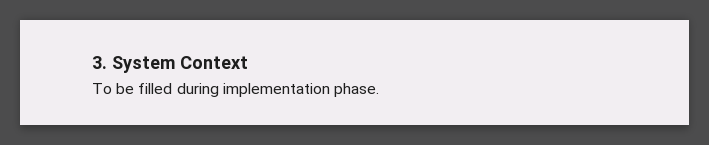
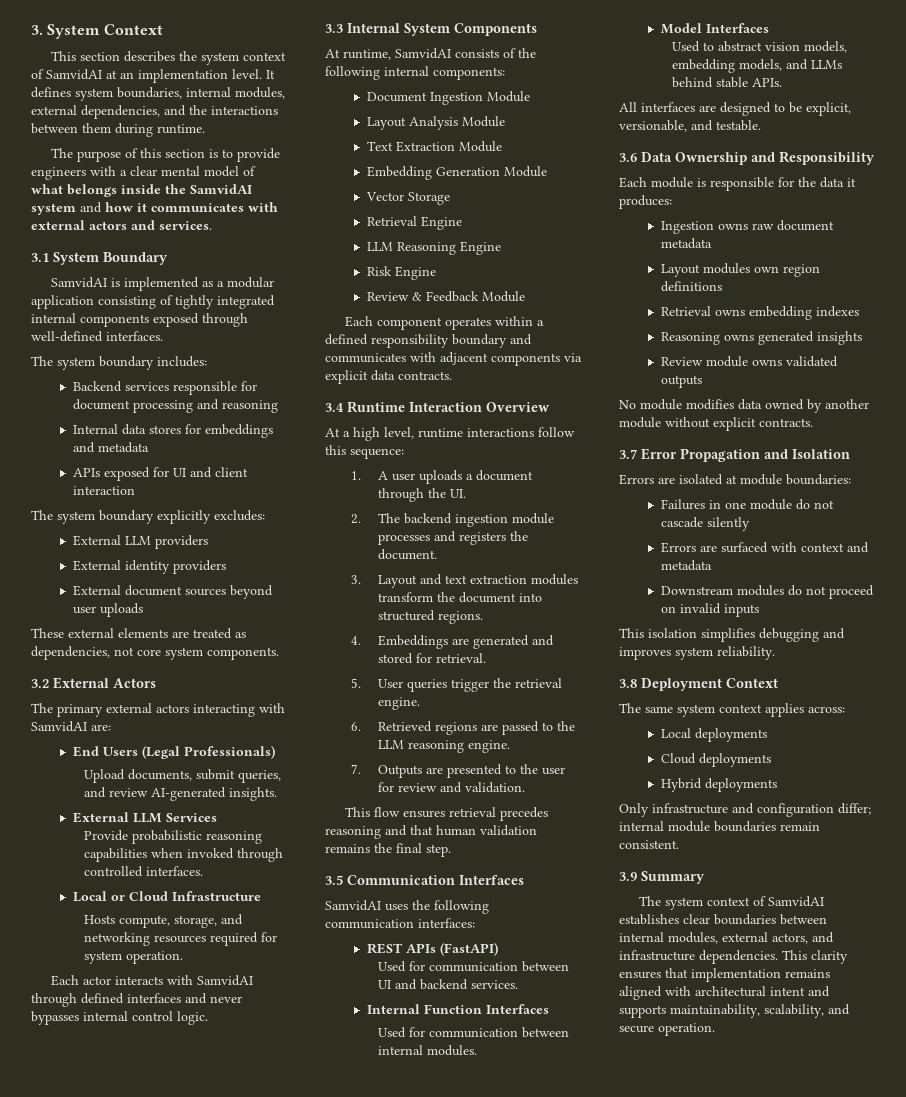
[92,83,379,97] To be filled during implementation phase. -> [50,51,286,65] [31,69,275,83] [31,87,285,101] [31,105,278,119] [31,123,205,137] [50,148,280,162] [31,166,256,180] [31,184,252,197] [31,202,278,215] [31,220,212,230] [31,252,168,265] [50,277,274,291] [31,295,275,309] [31,313,248,327] [31,331,163,342] [31,356,207,370] [72,381,257,395] [72,399,278,413] [72,424,273,438] [72,442,149,453] [72,467,248,481] [72,486,135,495] [31,510,265,524] [72,535,208,549] [72,560,226,574] [72,585,273,599] [72,603,143,617] [31,628,246,639] [31,646,279,660] [31,677,156,689] [31,703,285,717] [31,721,111,732] [72,745,275,759] [83,769,281,783] [83,787,277,801] [72,812,217,823] [83,830,262,844] [83,848,283,862] [83,866,203,877] [72,891,261,902] [83,914,243,928] [83,932,277,946] [83,951,183,964] [50,975,253,986] [31,993,242,1007] [31,1011,208,1025] [325,23,537,36] [325,48,536,60] [325,66,505,80] [366,91,530,105] [366,116,505,130] [366,141,502,152] [366,166,547,180] [365,192,450,205] [366,216,462,230] [366,241,501,255] [366,266,436,280] [366,291,525,302] [344,316,544,330] [325,334,532,348] [325,352,582,366] [325,370,452,384] [325,401,550,413] [325,427,575,441] [325,445,404,459] [351,470,533,484] [377,488,466,502] [351,513,554,527] [377,531,528,545] [377,549,437,560] [351,574,578,588] [377,592,542,603] [377,610,483,624] [351,635,554,649] [377,653,486,664] [351,678,562,692] [377,697,420,710] [351,721,575,735] [377,740,510,753] [351,764,565,778] [377,782,525,793] [344,807,548,821] [325,825,537,839] [325,843,451,857] [325,875,524,885] [325,900,489,914] [325,918,475,929] [366,942,498,956] [377,961,569,972] [377,979,518,990] [366,1004,549,1014] [377,1027,569,1038] [377,1045,477,1056] [660,23,769,34] [671,41,847,53] [671,59,842,73] [671,77,782,88] [619,102,851,116] [619,120,761,132] [619,151,875,165] [619,177,856,191] [619,195,672,209] [660,220,834,234] [660,238,712,249] [660,263,820,277] [660,281,722,292] [660,306,859,320] [660,331,862,345] [660,356,838,367] [660,375,702,388] [619,399,869,413] [619,417,813,431] [619,448,850,462] [619,474,851,485] [660,499,834,510] [660,517,750,531] [660,542,869,553] [660,560,712,571] [660,585,874,599] [660,603,759,617] [619,628,845,642] [619,646,775,660] [619,678,778,691] [619,703,845,717] [660,728,767,742] [660,753,771,767] [660,778,777,792] [619,803,871,817] [619,821,820,832] [619,840,679,849] [619,871,705,884] [638,896,824,910] [619,914,827,925] [619,932,834,944] [619,950,848,964] [619,968,830,982] [619,986,830,1000] [619,1004,850,1018] [619,1023,715,1036] This section describes the system context of SamvidAI at an implementation level. It defines system boundaries, internal modules, external dependencies, and the interactions between them during runtime. // The purpose of this section is to provide engineers with a clear mental model of what belongs inside the SamvidAI system and how it communicates with external actors and services. // 3.1 System Boundary // SamvidAI is implemented as a modular application consisting of tightly integrated internal components exposed through well-defined interfaces. // The system boundary includes: // Backend services responsible for document processing and reasoning // Internal data stores for embeddings and metadata // APIs exposed for UI and client interaction // The system boundary explicitly excludes: // External LLM providers // External identity providers // External document sources beyond user uploads // These external elements are treated as dependencies, not core system components. // 3.2 External Actors // The primary external actors interacting with SamvidAI are: // End Users (Legal Professionals) // Upload documents, submit queries, and review AI-generated insights. // External LLM Services // Provide probabilistic reasoning capabilities when invoked through controlled interfaces. // Local or Cloud Infrastructure // Hosts compute, storage, and networking resources required for system operation. // Each actor interacts with SamvidAI through defined interfaces and never bypasses internal control logic. // 3.3 Internal System Components // At runtime, SamvidAI consists of the following internal components: // Document Ingestion Module // Layout Analysis Module // Text Extraction Module // Embedding Generation Module // Vector Storage // Retrieval Engine // LLM Reasoning Engine // Risk Engine // Review & Feedback Module // Each component operates within a defined responsibility boundary and communicates with adjacent components via explicit data contracts. // 3.4 Runtime Interaction Overview // At a high level, runtime interactions follow this sequence: // 1. A user uploads a document through the UI. // 2. The backend ingestion module processes and registers the document. // 3. Layout and text extraction modules transform the document into structured regions. // 4. Embeddings are generated and stored for retrieval. // 5. User queries trigger the retrieval engine. // 6. Retrieved regions are passed to the LLM reasoning engine. // 7. Outputs are presented to the user for review and validation. // This flow ensures retrieval precedes reasoning and that human validation remains the final step. // 3.5 Communication Interfaces // SamvidAI uses the following communication interfaces: // REST APIs (FastAPI) // Used for communication between UI and backend services. // Internal Function Interfaces // Used for communication between internal modules. // Model Interfaces // Used to abstract vision models, embedding models, and LLMs behind stable APIs. // All interfaces are designed to be explicit, versionable, and testable. // 3.6 Data Ownership and Responsibility // Each module is responsible for the data it produces: // Ingestion owns raw document metadata // Layout modules own region definitions // Retrieval owns embedding indexes // Reasoning owns generated insights // Review module owns validated outputs // No module modifies data owned by another module without explicit contracts. // 3.7 Error Propagation and Isolation // Errors are isolated at module boundaries: // Failures in one module do not cascade silently // Errors are surfaced with context and metadata // Downstream modules do not proceed on invalid inputs // This isolation simplifies debugging and improves system reliability. // 3.8 Deployment Context // The same system context applies across: // Local deployments // Cloud deployments // Hybrid deployments // Only infrastructure and configuration differ; internal module boundaries remain consistent. // 3.9 Summary // The system context of SamvidAI establishes clear boundaries between internal modules, external actors, and infrastructure dependencies. This clarity ensures that implementation remains aligned with architectural intent and supports maintainability, scalability, and secure operation.

